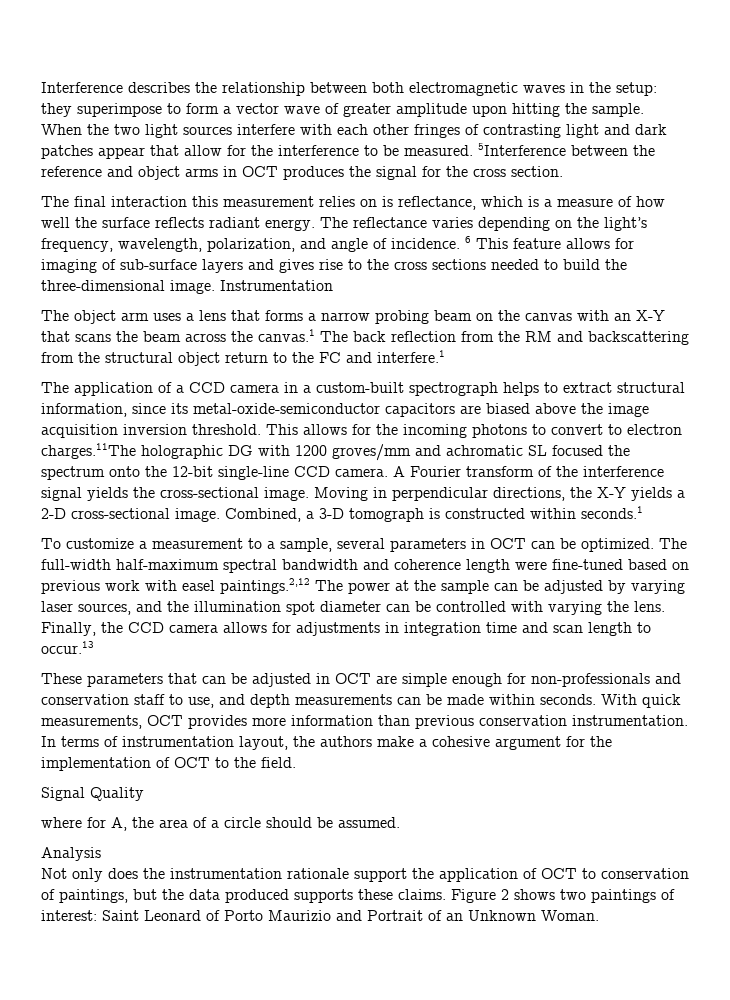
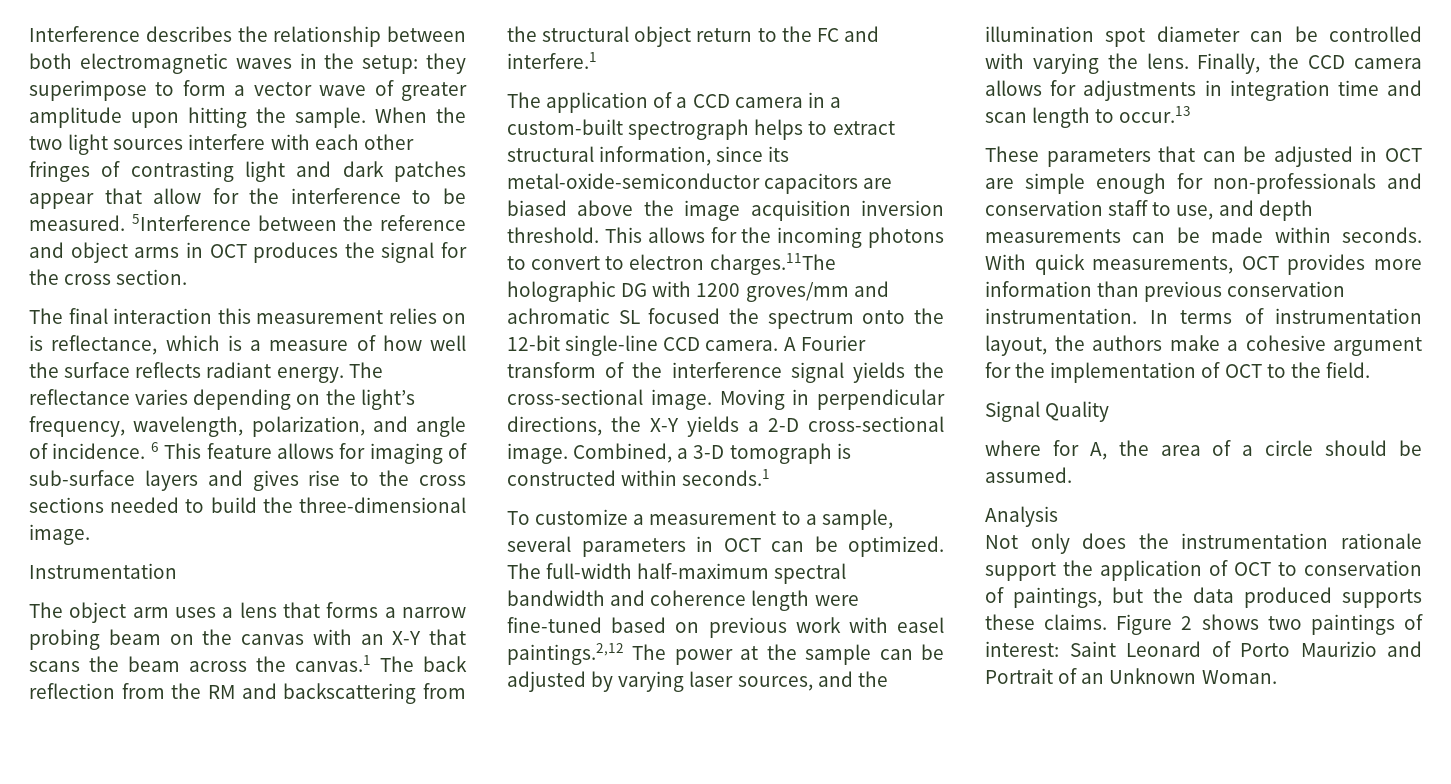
(215, 287) none -> (90, 534) //

